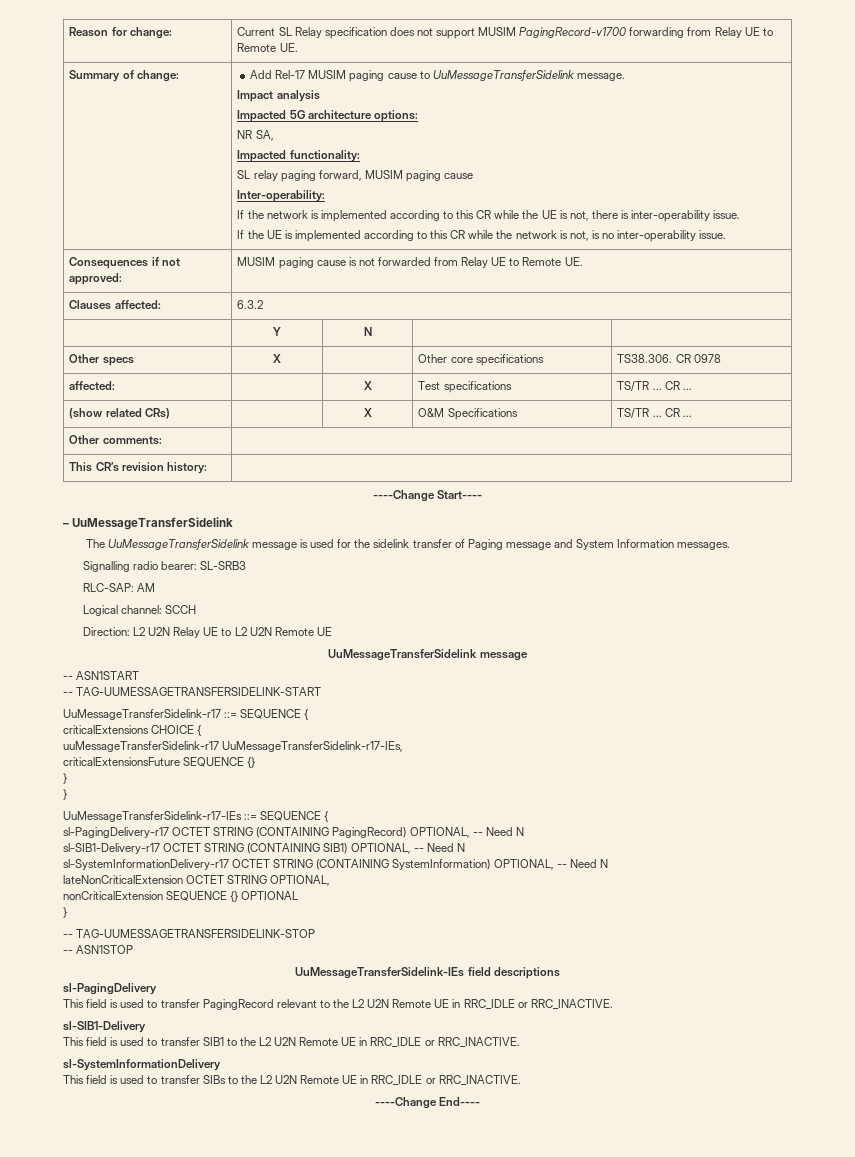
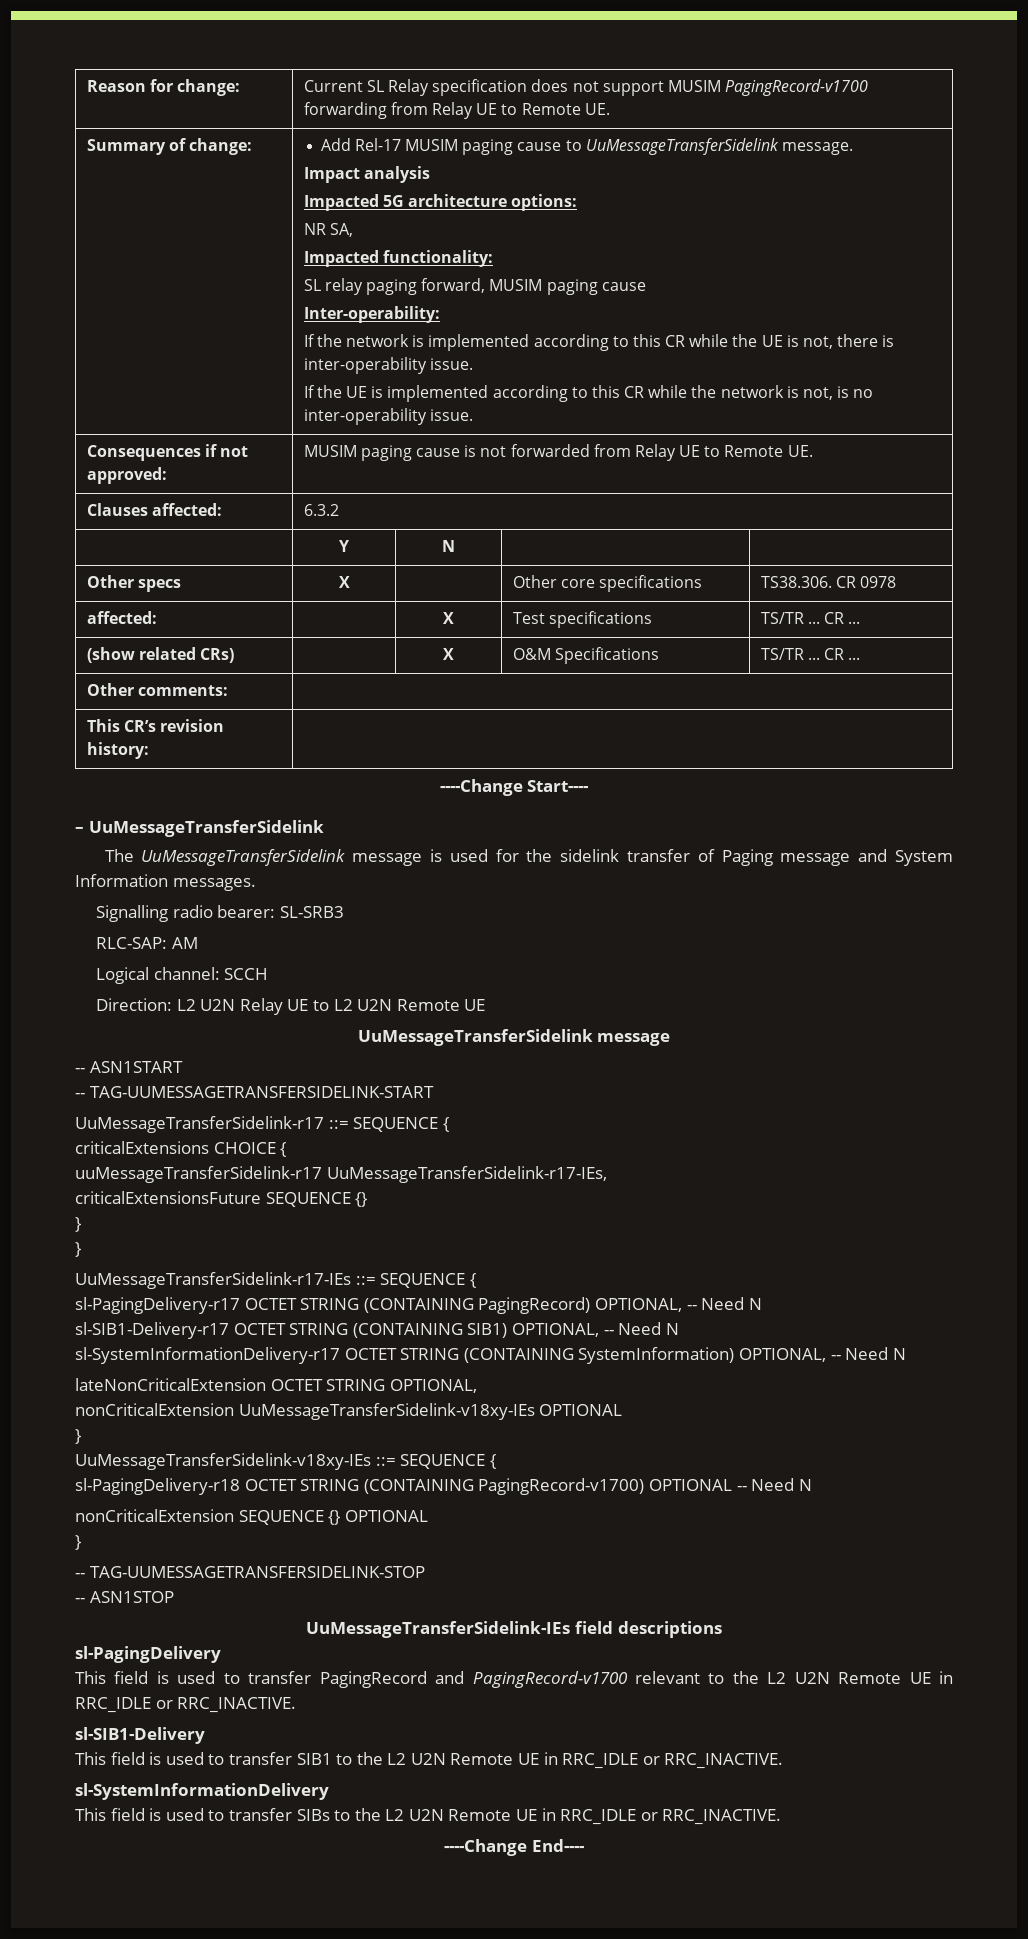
(331, 880) none -> [75,1403,623,1420] [75,1429,81,1444] [75,1453,496,1470] [75,1478,812,1495] // nonCriticalExtension UuMessageTransferSidelink-v18xy-IEs OPTIONAL // } // UuMessageTransferSidelink-v18xy-IEs ::= SEQUENCE { // sl-PagingDelivery-r18 OCTET STRING (CONTAINING PagingRecord-v1700) OPTIONAL -- Need N
(274, 1004) none -> [435,1671,628,1688] and PagingRecord-v1700

